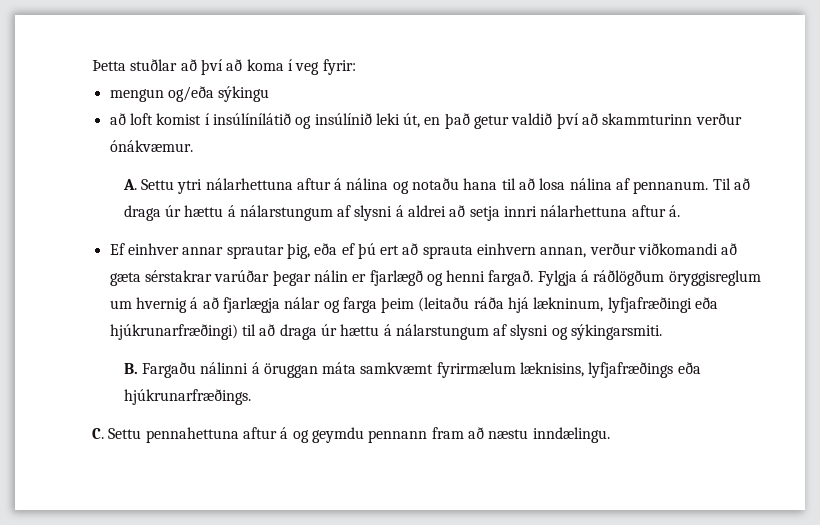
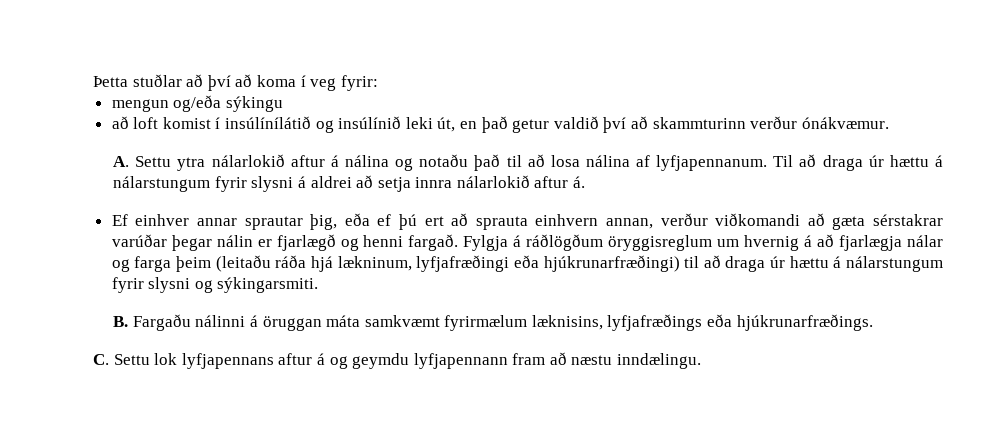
[177,178,293,194] ytri nálarhettuna -> [177,154,285,171] ytra nálarlokið
[463,178,498,190] hana -> [474,154,501,171] það
[633,181,709,194] pennanum. -> [656,155,768,171] lyfjapennanum.
[337,205,352,217] af -> [214,176,247,192] fyrir
[504,205,628,217] innri nálarhettuna -> [415,175,530,188] innra nálarlokið
[493,324,508,336] af -> [111,277,144,293] fyrir
[145,427,239,443] pennahettuna -> [154,353,274,369] lok lyfjapennans
[368,430,428,443] pennann -> [413,353,508,369] lyfjapennann

